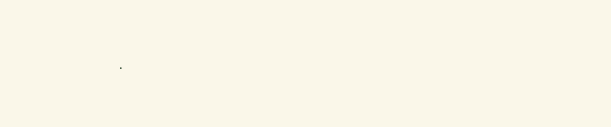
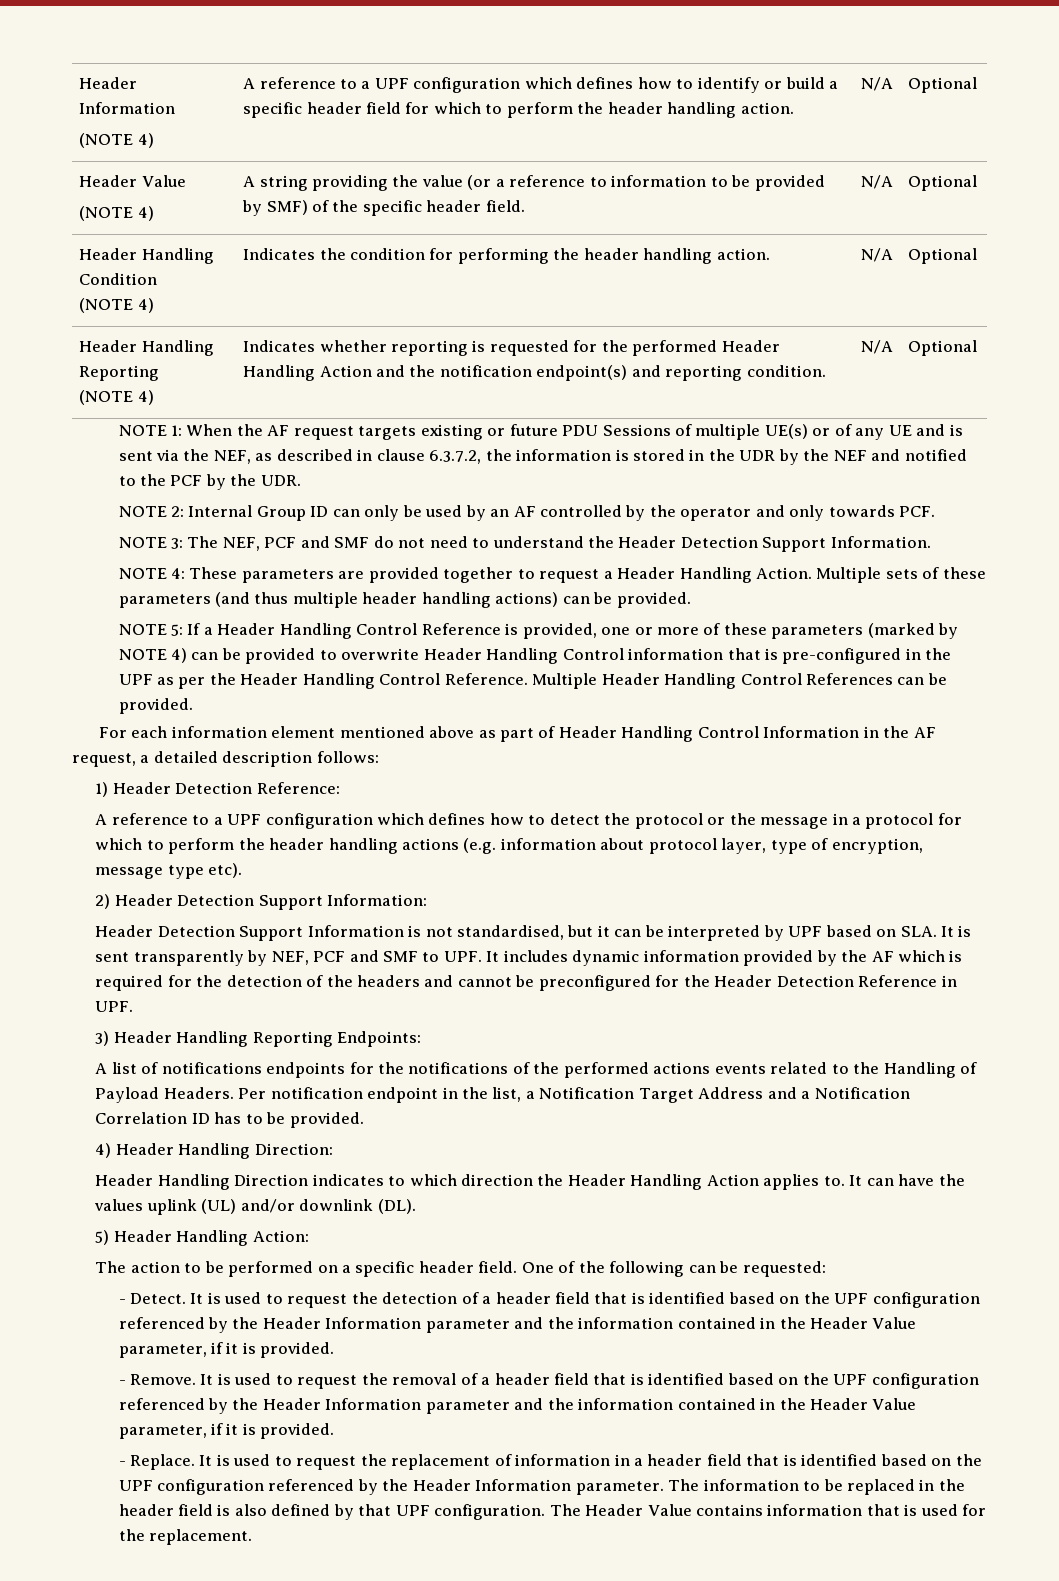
[118,67,123,69] . -> [79,77,138,89] [79,102,176,114] [79,133,154,148] [243,77,839,93] [243,102,794,118] [861,77,894,91] [908,77,978,93] [79,175,186,187] [79,206,154,221] [243,175,825,191] [242,200,525,216] [861,175,894,189] [908,175,978,191] [79,248,214,264] [79,273,158,285] [79,298,154,313] [243,248,770,264] [861,248,894,262] [908,248,978,264] [79,340,214,356] [79,365,160,381] [79,390,154,405] [243,340,780,356] [243,365,826,381] [861,340,894,354] [908,340,978,356] [118,424,963,440] [118,449,967,465] [118,474,301,490] [118,505,936,521] [118,536,931,552] [118,567,986,583] [118,592,691,608] [118,623,959,639] [118,648,952,664] [118,673,947,689] [118,698,193,714] [98,726,936,742] [72,751,379,767] [95,782,340,797] [95,813,962,829] [95,838,923,854] [95,863,243,879] [95,894,428,910] [95,925,972,941] [95,950,963,966] [95,975,957,991] [95,1001,134,1012] [95,1031,422,1047] [95,1062,978,1078] [95,1087,910,1103] [95,1112,364,1128] [95,1143,333,1159] [95,1174,965,1190] [94,1199,416,1215] [95,1230,309,1246] [95,1261,826,1277] [118,1292,980,1308] [118,1317,917,1333] [118,1342,335,1358] [118,1373,979,1389] [118,1398,917,1414] [118,1423,335,1439] [118,1454,982,1470] [118,1479,965,1495] [118,1504,987,1520] [118,1529,253,1545] Header Information // (NOTE 4) | A reference to a UPF configuration which defines how to identify or build a specific header field for which to perform the header handling action. | N/A | Optional // Header Value // (NOTE 4) | A string providing the value (or a reference to information to be provided by SMF) of the specific header field. | N/A | Optional // Header Handling Condition // (NOTE 4) | Indicates the condition for performing the header handling action. | N/A | Optional // Header Handling Reporting // (NOTE 4) | Indicates whether reporting is requested for the performed Header Handling Action and the notification endpoint(s) and reporting condition. | N/A | Optional // NOTE 1: When the AF request targets existing or future PDU Sessions of multiple UE(s) or of any UE and is sent via the NEF, as described in clause 6.3.7.2, the information is stored in the UDR by the NEF and notified to the PCF by the UDR. // NOTE 2: Internal Group ID can only be used by an AF controlled by the operator and only towards PCF. // NOTE 3: The NEF, PCF and SMF do not need to understand the Header Detection Support Information. // NOTE 4: These parameters are provided together to request a Header Handling Action. Multiple sets of these parameters (and thus multiple header handling actions) can be provided. // NOTE 5: If a Header Handling Control Reference is provided, one or more of these parameters (marked by NOTE 4) can be provided to overwrite Header Handling Control information that is pre-configured in the UPF as per the Header Handling Control Reference. Multiple Header Handling Control References can be provided. // For each information element mentioned above as part of Header Handling Control Information in the AF request, a detailed description follows: // 1) Header Detection Reference: // A reference to a UPF configuration which defines how to detect the protocol or the message in a protocol for which to perform the header handling actions (e.g. information about protocol layer, type of encryption, message type etc). // 2) Header Detection Support Information: // Header Detection Support Information is not standardised, but it can be interpreted by UPF based on SLA. It is sent transparently by NEF, PCF and SMF to UPF. It includes dynamic information provided by the AF which is required for the detection of the headers and cannot be preconfigured for the Header Detection Reference in UPF. // 3) Header Handling Reporting Endpoints: // A list of notifications endpoints for the notifications of the performed actions events related to the Handling of Payload Headers. Per notification endpoint in the list, a Notification Target Address and a Notification Correlation ID has to be provided. // 4) Header Handling Direction: // Header Handling Direction indicates to which direction the Header Handling Action applies to. It can have the values uplink (UL) and/or downlink (DL). // 5) Header Handling Action: // The action to be performed on a specific header field. One of the following can be requested: // - Detect. It is used to request the detection of a header field that is identified based on the UPF configuration referenced by the Header Information parameter and the information contained in the Header Value parameter, if it is provided. // - Remove. It is used to request the removal of a header field that is identified based on the UPF configuration referenced by the Header Information parameter and the information contained in the Header Value parameter, if it is provided. // - Replace. It is used to request the replacement of information in a header field that is identified based on the UPF configuration referenced by the Header Information parameter. The information to be replaced in the header field is also defined by that UPF configuration. The Header Value contains information that is used for the replacement.

